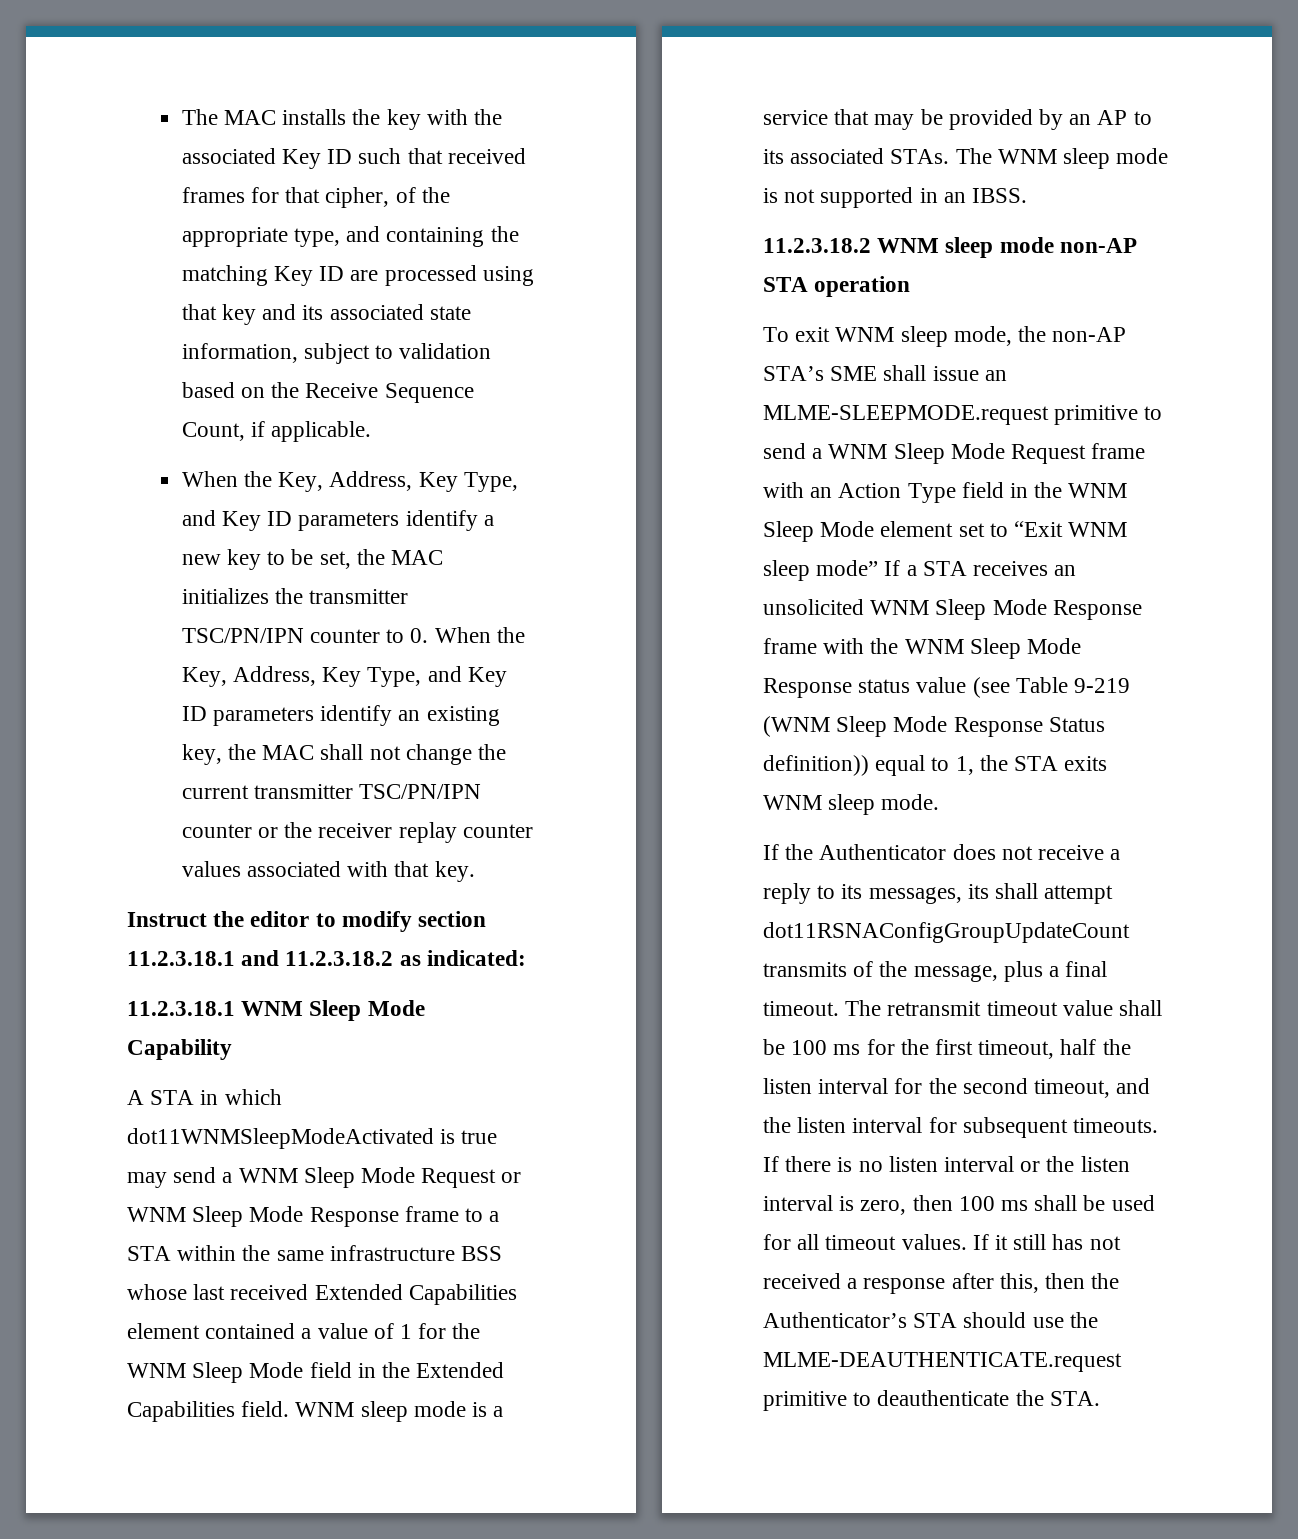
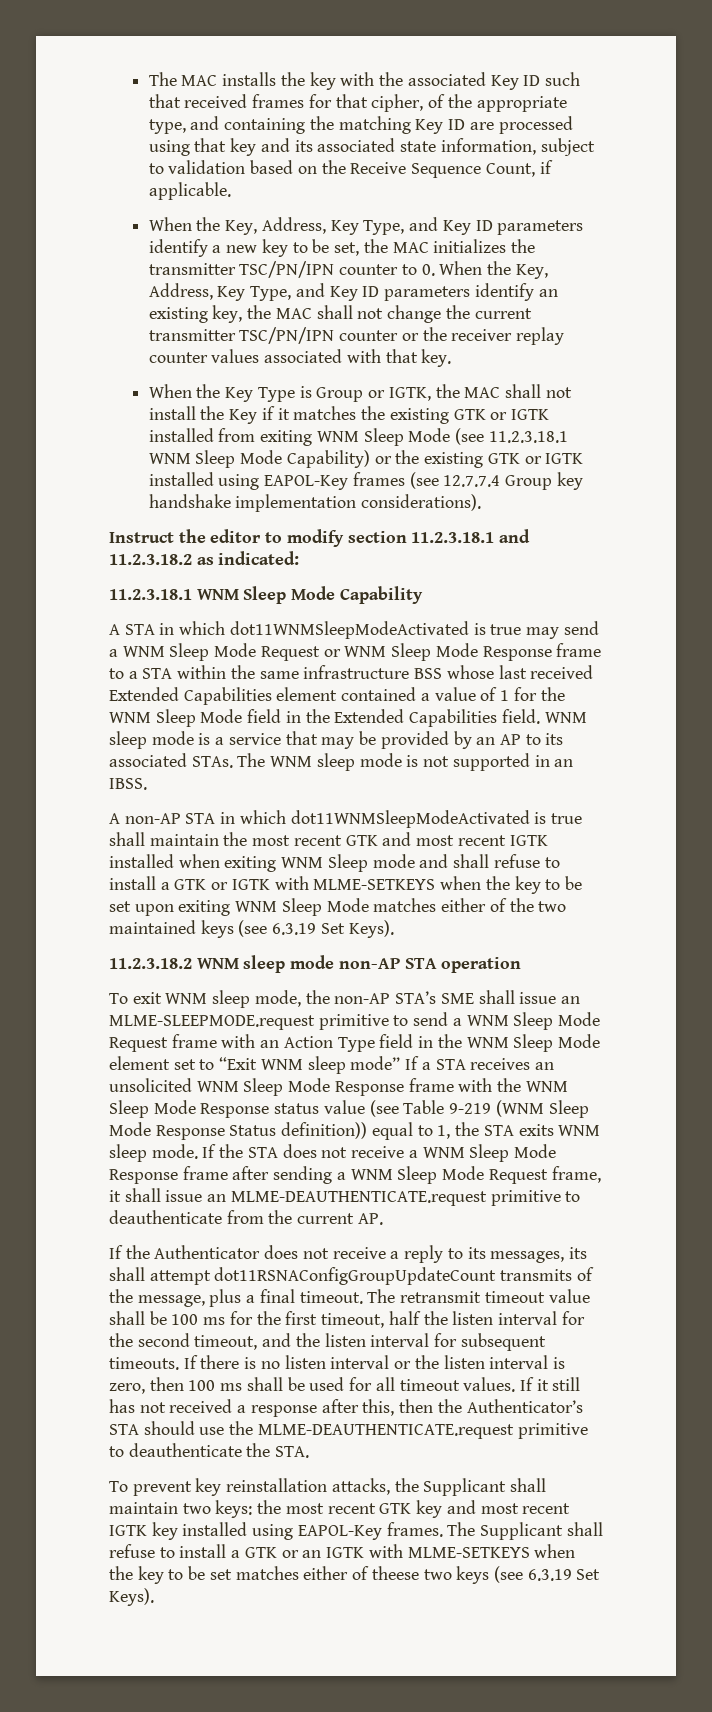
(475, 871) none -> [148,384,572,402] [148,406,550,424] [148,428,568,446] [148,450,584,468] [148,472,583,490] [148,494,482,512] // When the Key Type is Group or IGTK, the MAC shall not install the Key if it matches the existing GTK or IGTK installed from exiting WNM Sleep Mode (see 11.2.3.18.1 WNM Sleep Mode Capability) or the existing GTK or IGTK installed using EAPOL-Key frames (see 12.7.7.4 Group key handshake implementation considerations).
(1028, 195) none -> [109,810,583,828] [109,832,548,846] [109,854,560,872] [109,876,582,894] [109,898,567,916] [109,920,394,938] // A non-AP STA in which dot11WNMSleepModeActivated is true shall maintain the most recent GTK and most recent IGTK installed when exiting WNM Sleep mode and shall refuse to install a GTK or IGTK with MLME-SETKEYS when the key to be set upon exiting WNM Sleep Mode matches either of the two maintained keys (see 6.3.19 Set Keys).
(940, 802) none -> [202,1144,556,1162] [109,1166,601,1184] [109,1188,581,1206] [109,1210,383,1225] If the STA does not receive a WNM Sleep Mode Response frame after sending a WNM Sleep Mode Request frame, it shall issue an MLME-DEAUTHENTICATE.request primitive to deauthenticate from the current AP.
(1100, 1398) none -> [109,1478,547,1496] [109,1500,571,1518] [109,1522,603,1540] [109,1544,576,1558] [109,1566,601,1584] [109,1588,154,1606] // To prevent key reinstallation attacks, the Supplicant shall maintain two keys: the most recent GTK key and most recent IGTK key installed using EAPOL-Key frames. The Supplicant shall refuse to install a GTK or an IGTK with MLME-SETKEYS when the key to be set matches either of theese two keys (see 6.3.19 Set Keys).

